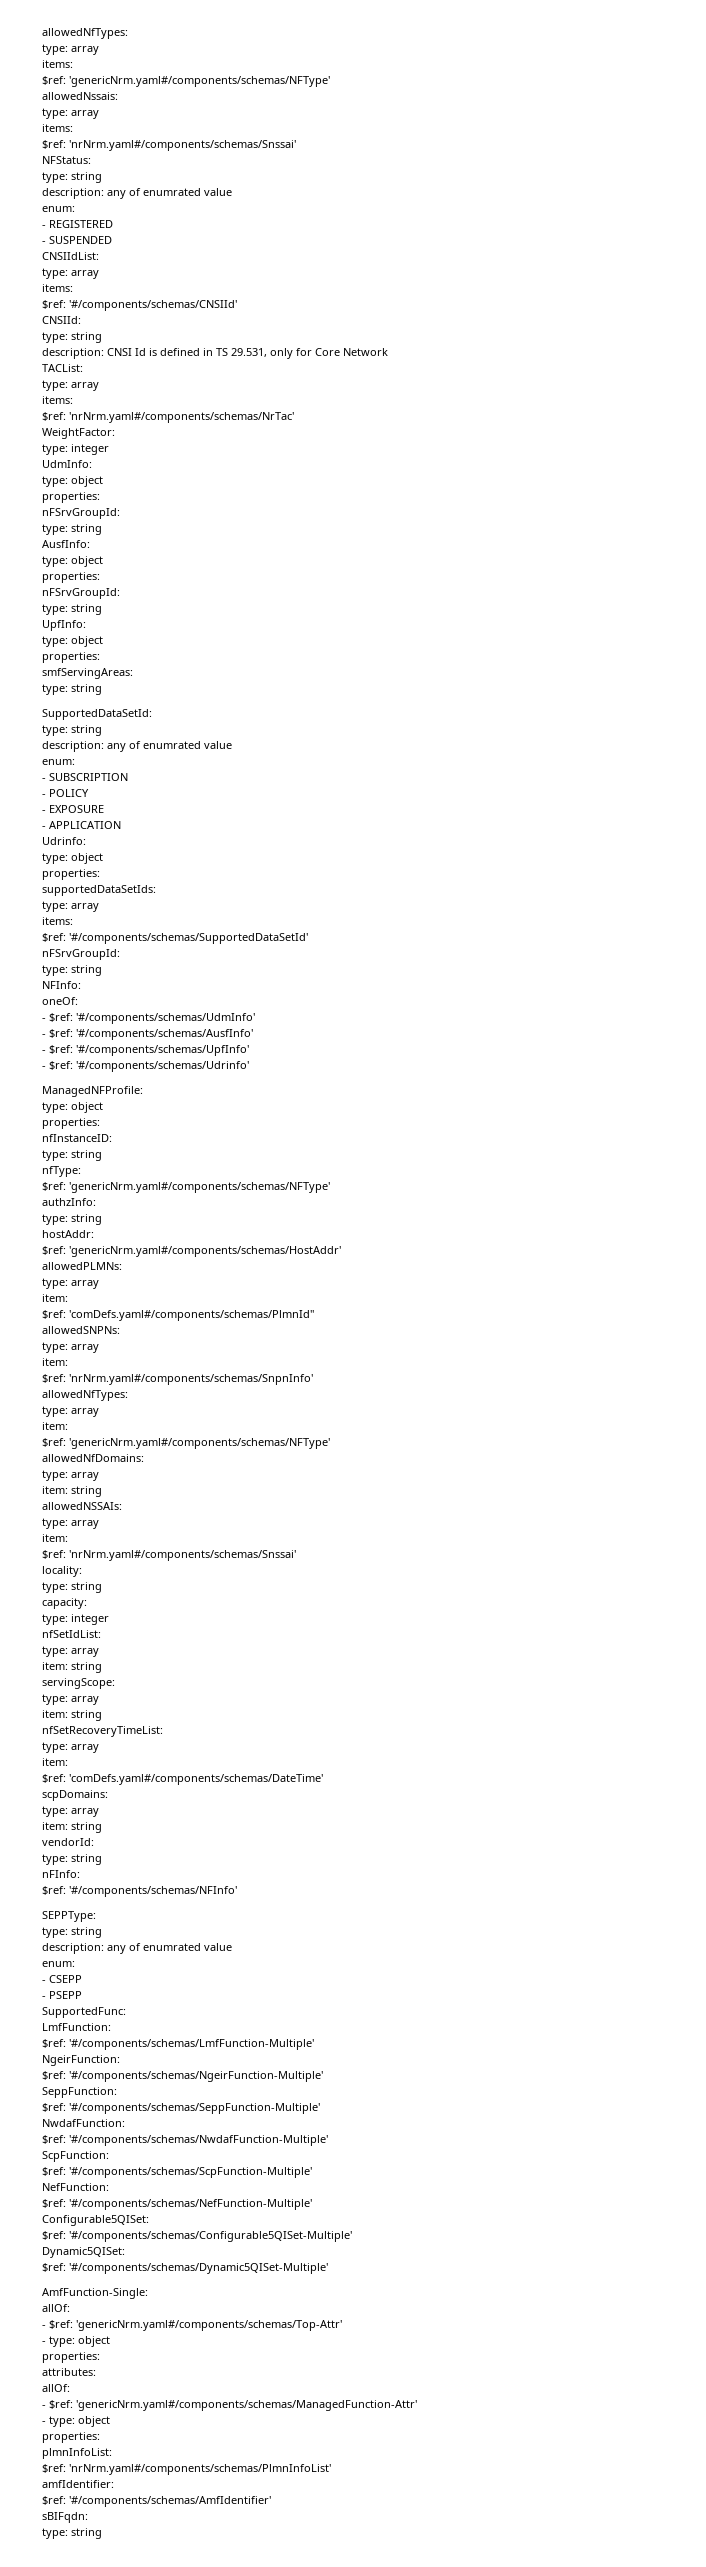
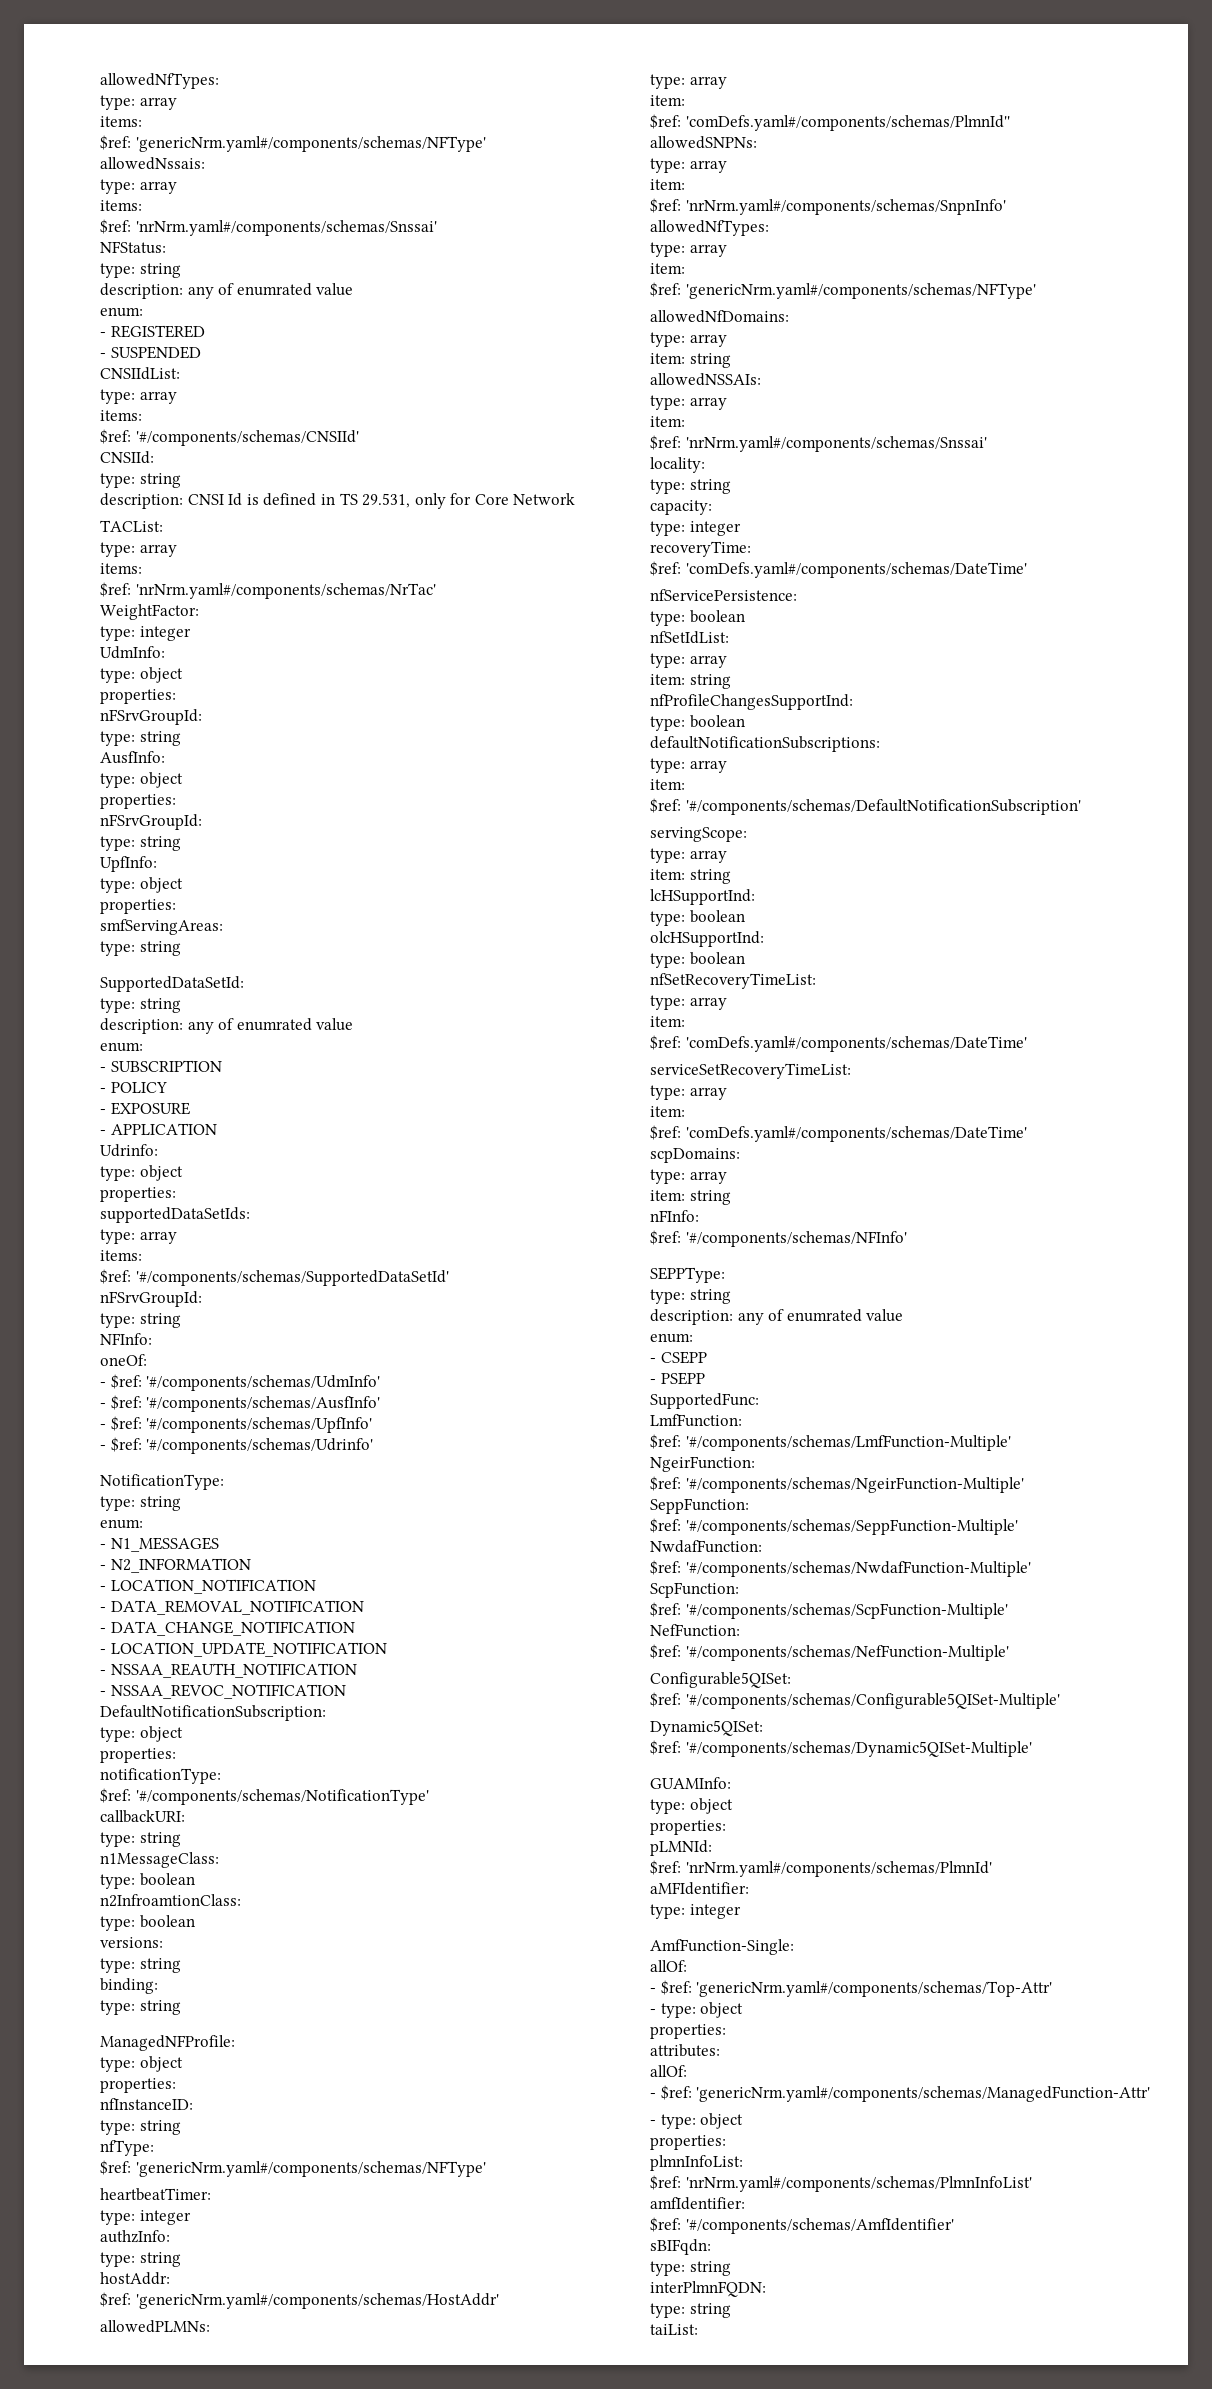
(249, 1066) none -> [100,1474,224,1490] [100,1496,181,1511] [100,1519,143,1529] [100,1537,219,1552] [100,1558,251,1573] [100,1579,316,1594] [100,1600,364,1615] [100,1621,355,1636] [100,1642,387,1657] [100,1663,357,1678] [100,1684,346,1699] [100,1705,326,1721] [100,1726,183,1742] [100,1748,176,1763] [100,1768,221,1784] [100,1788,429,1805] [100,1810,185,1823] [100,1832,181,1847] [100,1852,219,1868] [100,1873,195,1889] [100,1894,241,1907] [100,1915,195,1931] [100,1937,163,1948] [100,1958,181,1973] [100,1978,158,1994] [100,2000,181,2015] // NotificationType: // type: string // enum: // - N1_MESSAGES // - N2_INFORMATION // - LOCATION_NOTIFICATION // - DATA_REMOVAL_NOTIFICATION // - DATA_CHANGE_NOTIFICATION // - LOCATION_UPDATE_NOTIFICATION // - NSSAA_REAUTH_NOTIFICATION // - NSSAA_REVOC_NOTIFICATION // DefaultNotificationSubscription: // type: object // properties: // notificationType: // $ref: '#/components/schemas/NotificationType' // callbackURI: // type: string // n1MessageClass: // type: boolean // n2InfroamtionClass: // type: boolean // versions: // type: string // binding: // type: string
(330, 1187) none -> [100,2188,211,2201] [100,2210,191,2225] // heartbeatTimer: // type: integer
(109, 1619) none -> [650,541,751,557] [650,561,1027,578] [650,589,797,601] [650,610,745,626] // recoveryTime: // $ref: 'comDefs.yaml#/components/schemas/DateTime' // nfServicePersistence: // type: boolean
(102, 1667) none -> [650,694,853,710] [650,715,745,731] [650,736,880,752] [650,758,727,773] [650,779,685,790] [650,798,1081,815] // nfProfileChangesSupportInd: // type: boolean // defaultNotificationSubscriptions: // type: array // item: // $ref: '#/components/schemas/DefaultNotificationSubscription'
(102, 1715) none -> [650,889,755,905] [650,910,745,926] [650,931,764,947] [650,952,745,968] // lcHSupportInd: // type: boolean // olcHSupportInd: // type: boolean
(323, 1779) none -> [650,1063,851,1079] [650,1085,727,1100] [650,1106,685,1117] [650,1125,1027,1142] // serviceSetRecoveryTimeList: // type: array // item: // $ref: 'comDefs.yaml#/components/schemas/DateTime'
[42,1838,94,1846] [42,1854,102,1865] // vendorId: // type: string -> (731, 1197) none
(328, 2268) none -> [650,1777,731,1789] [650,1798,733,1814] [650,1820,726,1835] [650,1840,712,1856] [650,1860,992,1877] [650,1882,749,1895] [650,1904,741,1919] // GUAMInfo: // type: object // properties: // pLMNId: // $ref: 'nrNrm.yaml#/components/schemas/PlmnId' // aMFIdentifier: // type: integer
(102, 2533) none -> [650,2281,766,2297] [650,2303,731,2318] [650,2324,698,2335] // interPlmnFQDN: // type: string // taiList:

